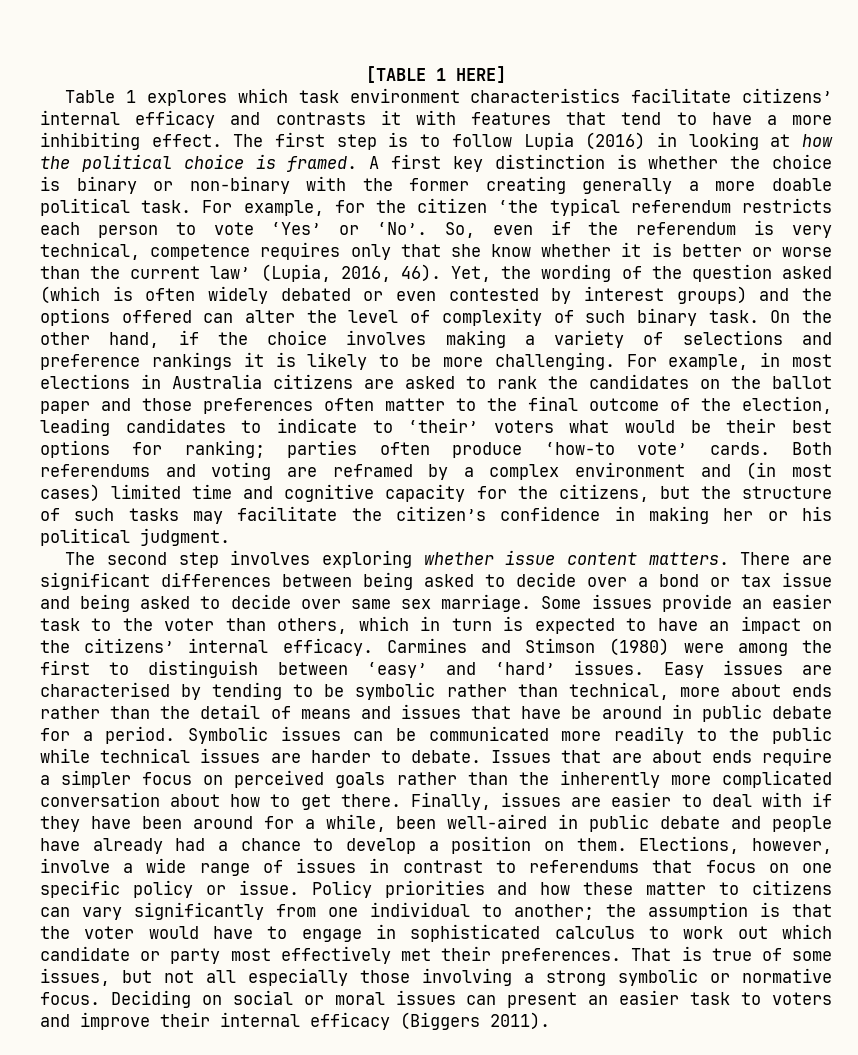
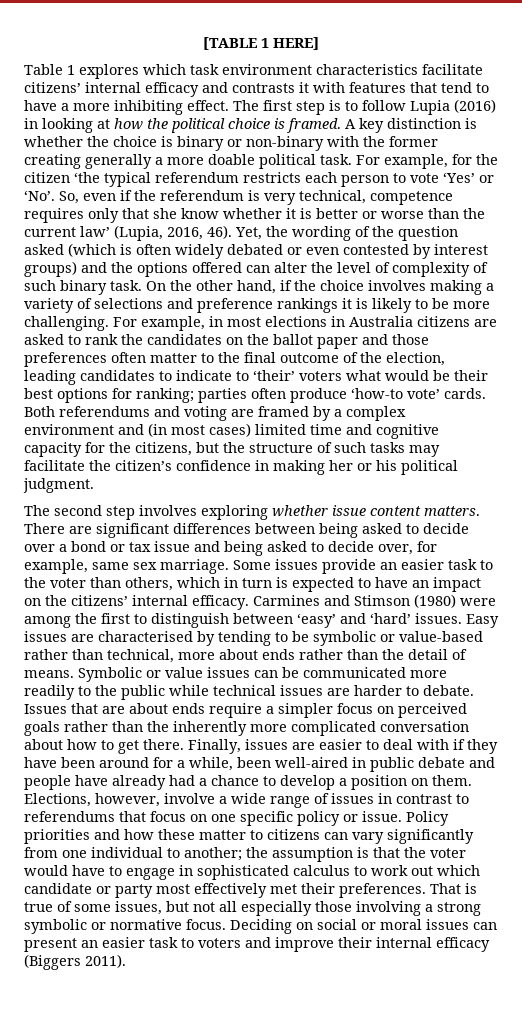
[391,154,441,169] first -> (356, 124) none
[332,464,413,477] reframed -> [258,406,309,417] framed
[300,599,341,609] over -> [378,541,437,555] [24,559,88,574] over, for example,
(436, 691) none -> [380,631,483,642] or value-based
[300,704,832,722] [40,726,268,744] means and issues that have be around in public debate for a period. Symbolic -> [24,667,203,682] means. Symbolic or value

